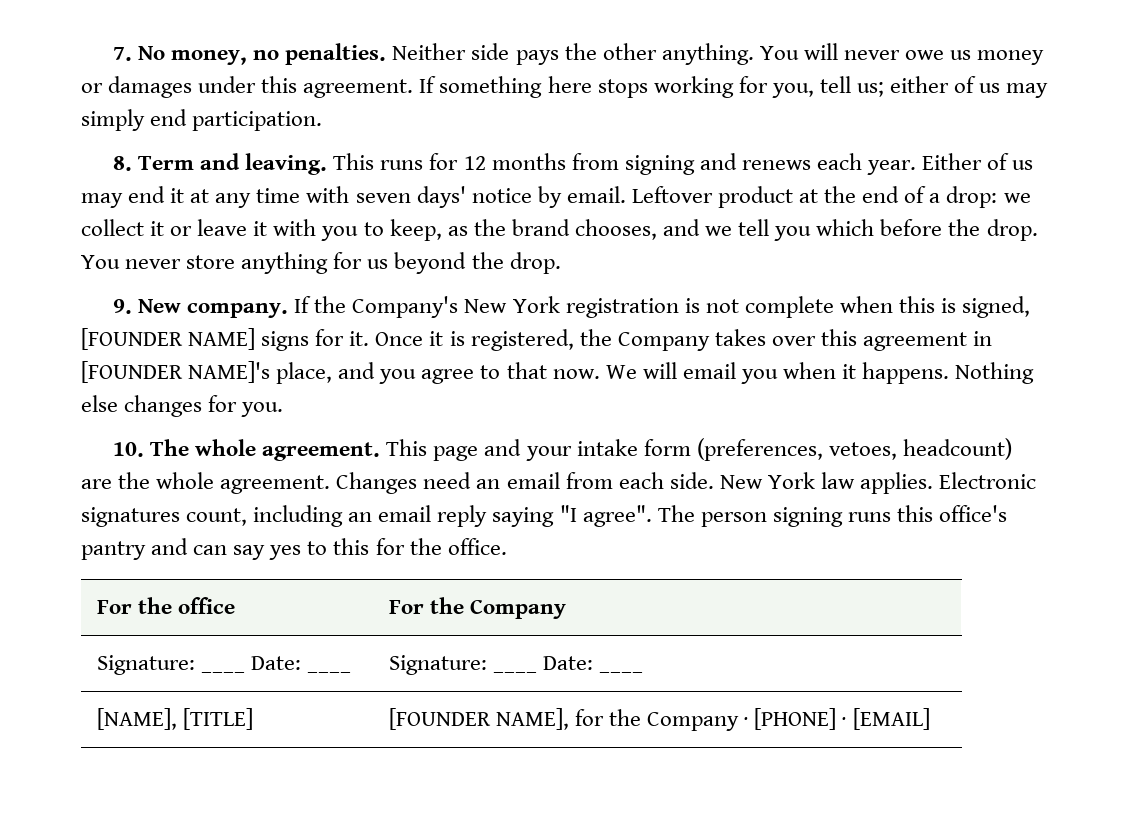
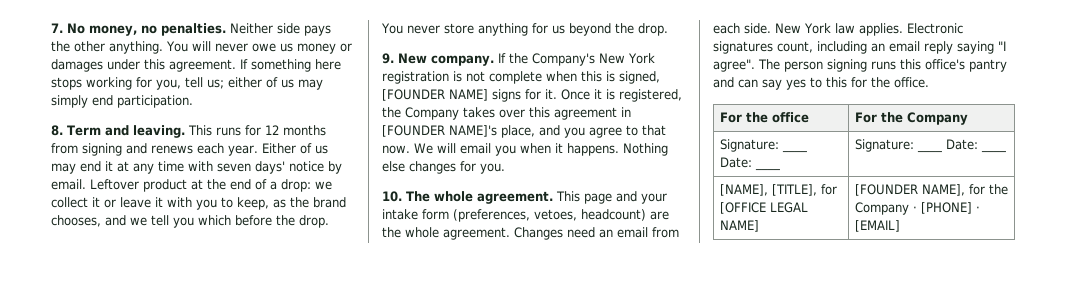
[183,708,254,730] [TITLE] -> [771,184,837,196] [719,202,808,214] [719,220,759,232] [TITLE], for [OFFICE LEGAL NAME]

